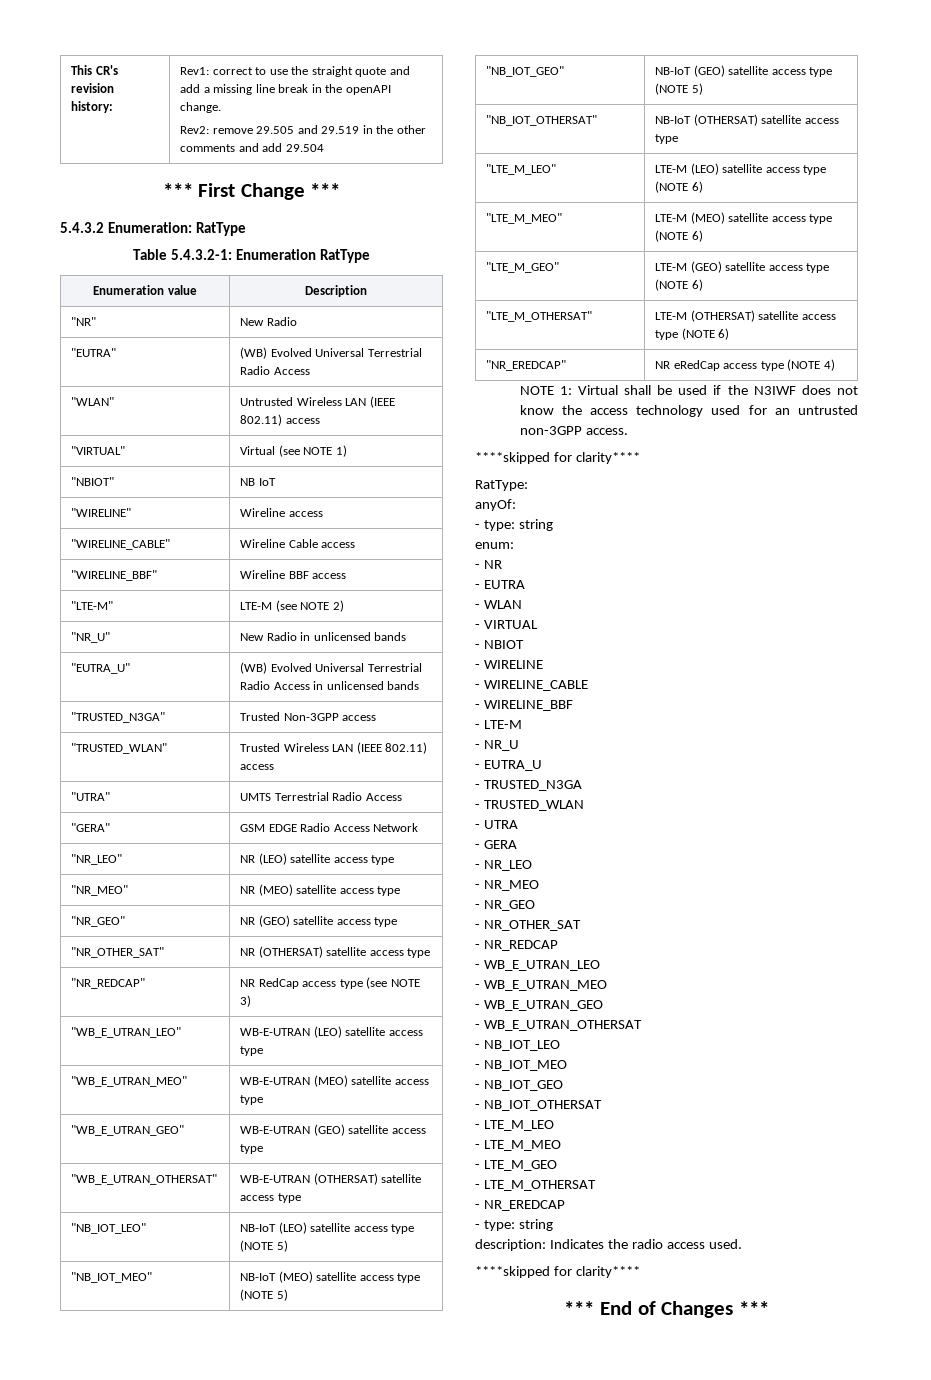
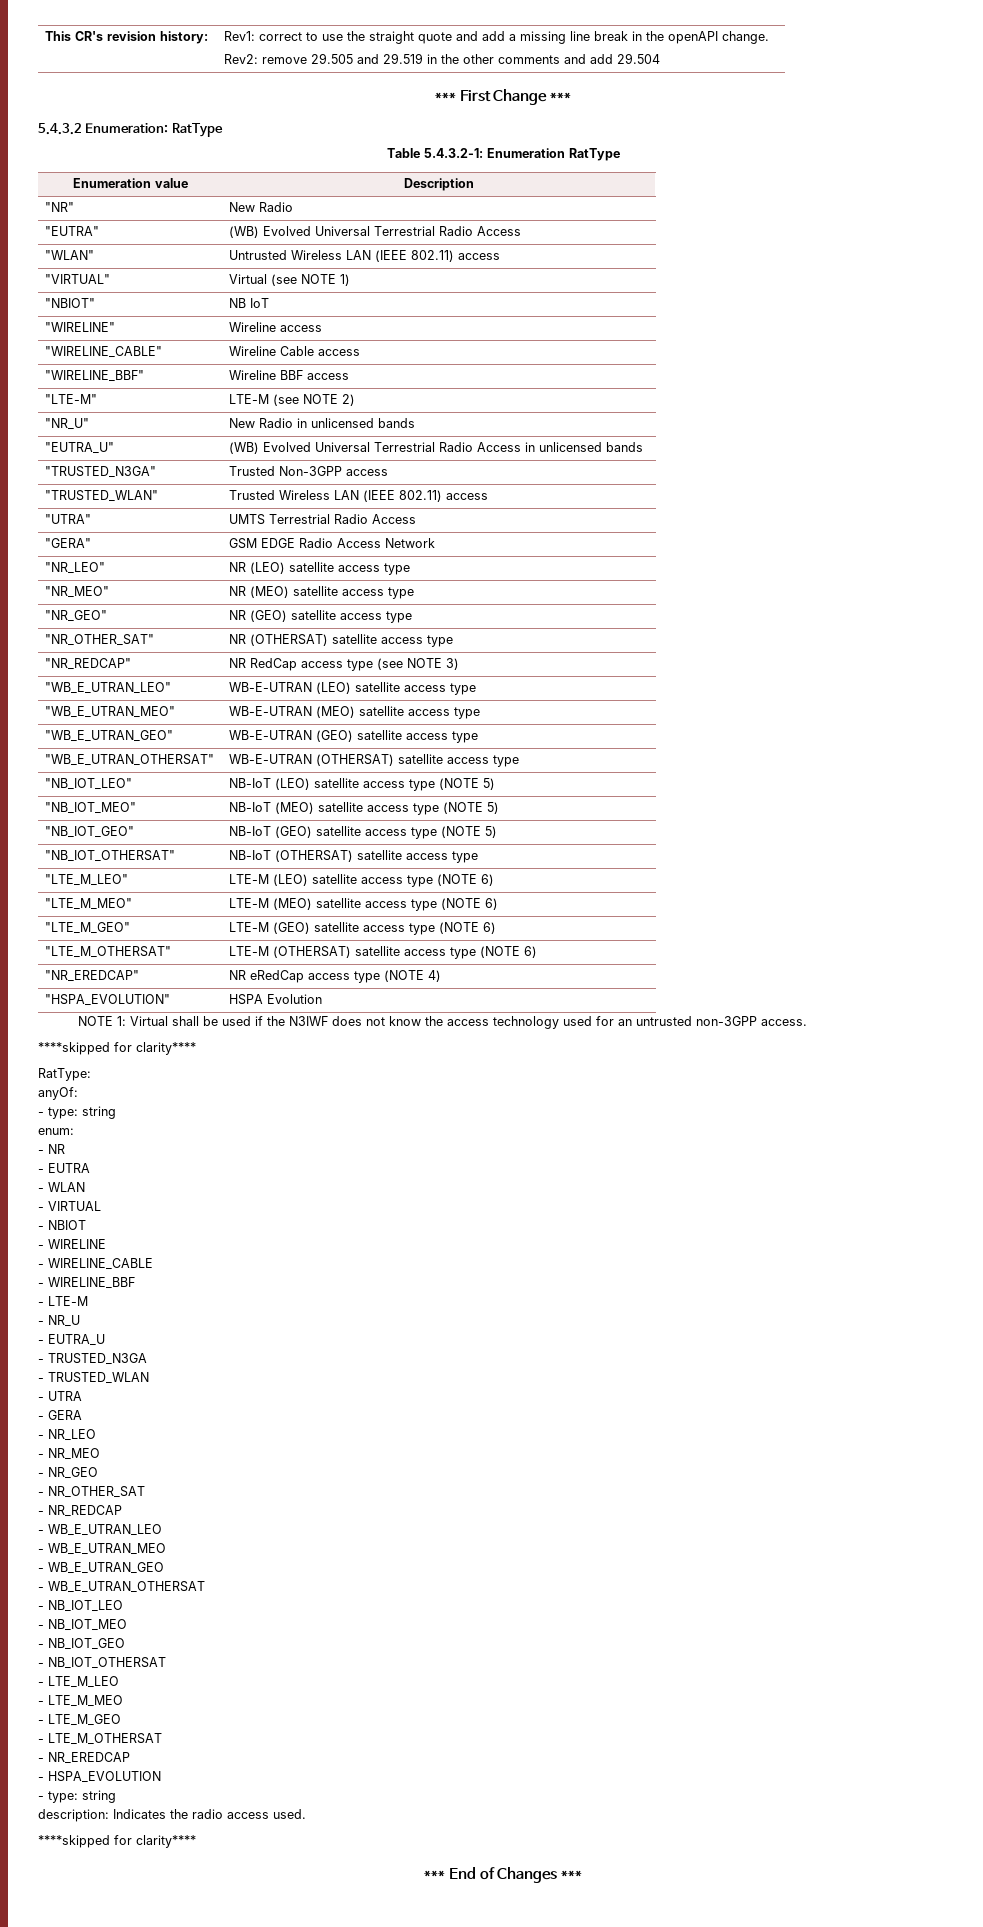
(835, 365) none -> [45,994,171,1006] [229,994,323,1005] // "HSPA_EVOLUTION" | HSPA Evolution
(565, 1205) none -> [38,1771,161,1783] // - HSPA_EVOLUTION

